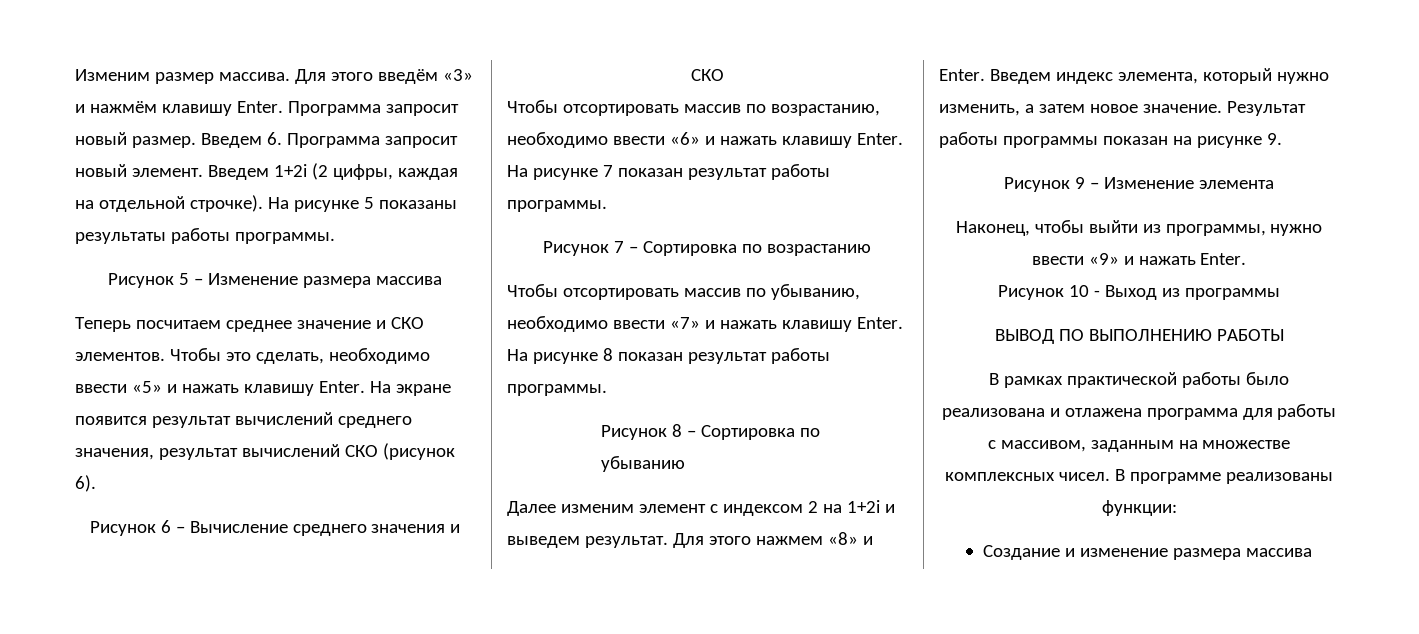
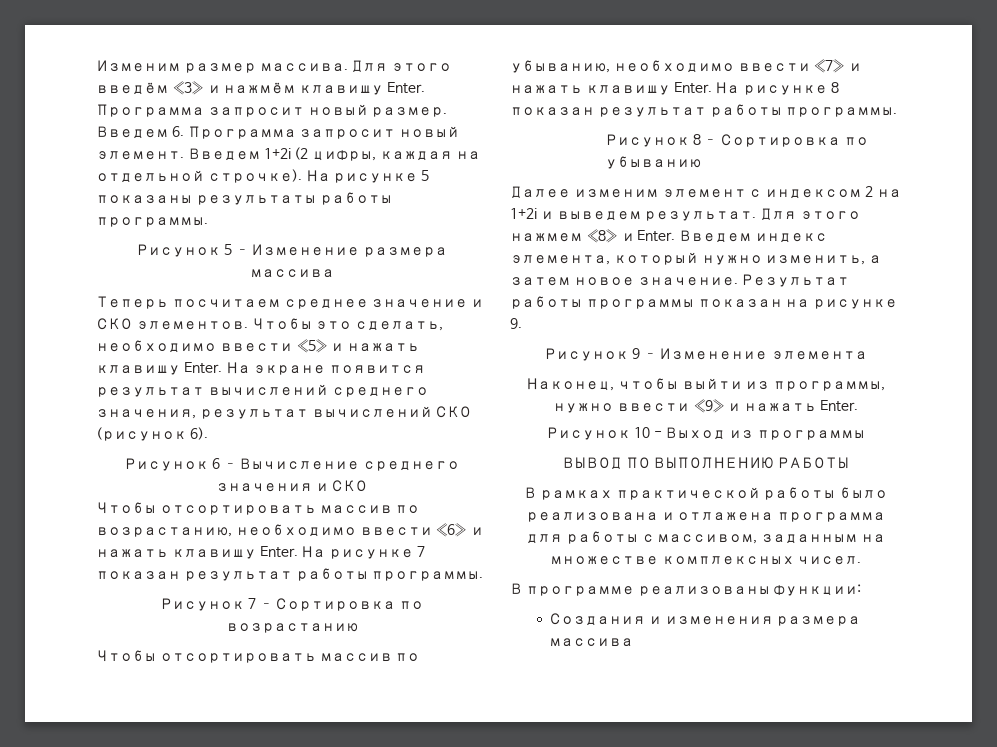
(1111, 476) none -> (862, 560) //
[982,545,1168,560] Создание и изменение -> [549,613,773,626] Создания и изменения

